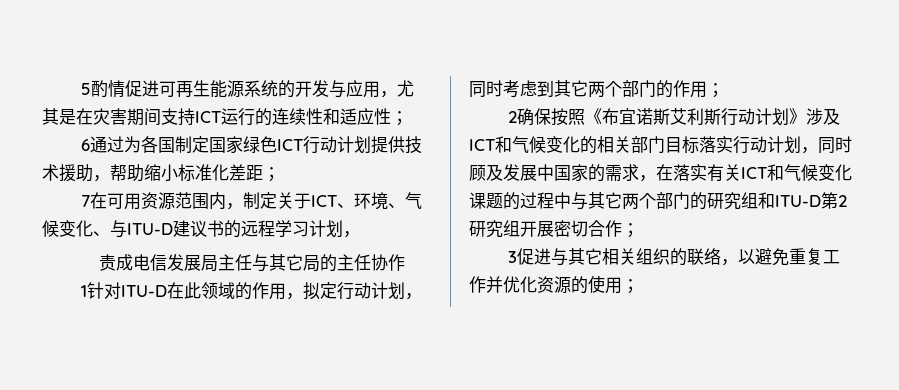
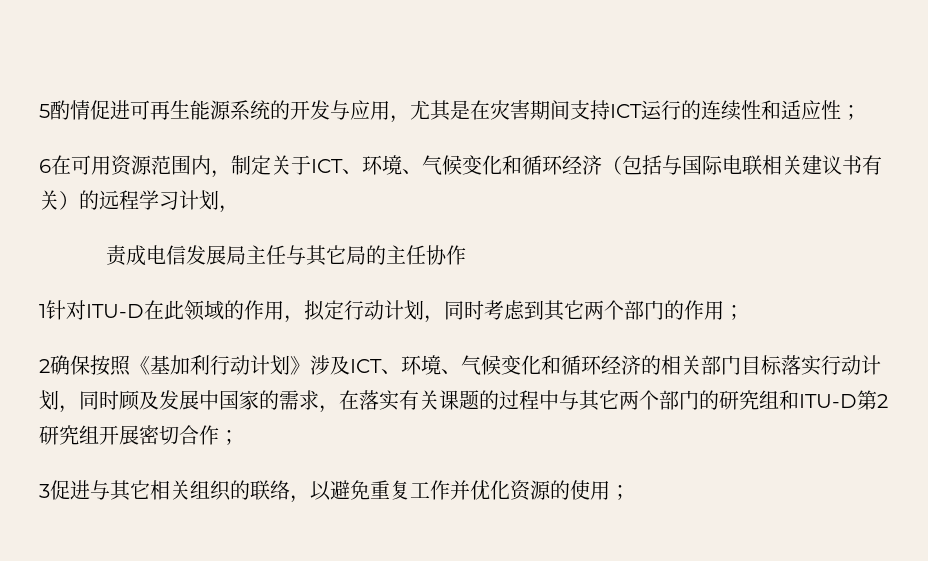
[90,136,423,154] [42,164,280,182] [81,195,91,207] 通过为各国制定国家绿色ICT行动计划提供技术援助，帮助缩小标准化差距； // 7 -> (51, 166) none
[93,220,224,238] 、与ITU-D建议书 -> [502,155,882,175] [39,190,79,210] 和循环经济（包括与国际电联相关建议书有关）
[602,108,722,125] 布宜诺斯艾利斯 -> [150,355,210,375] 基加利
[495,136,580,153] 和气候变化 -> [381,355,641,375] 、环境、气候变化和循环经济
[741,164,852,181] ICT和气候变化 -> (439, 400) none

